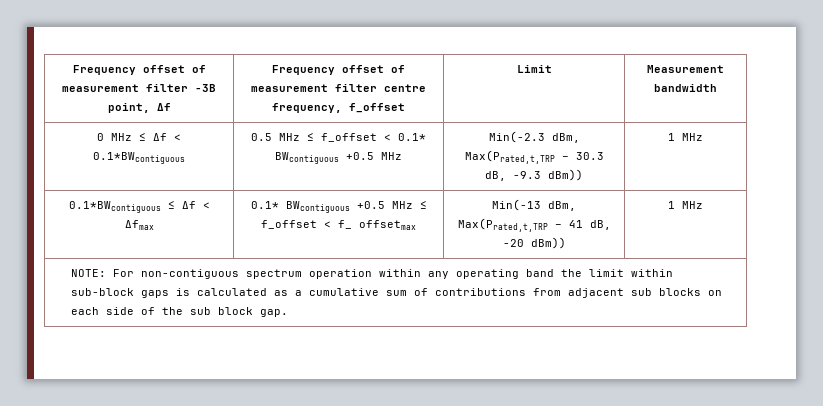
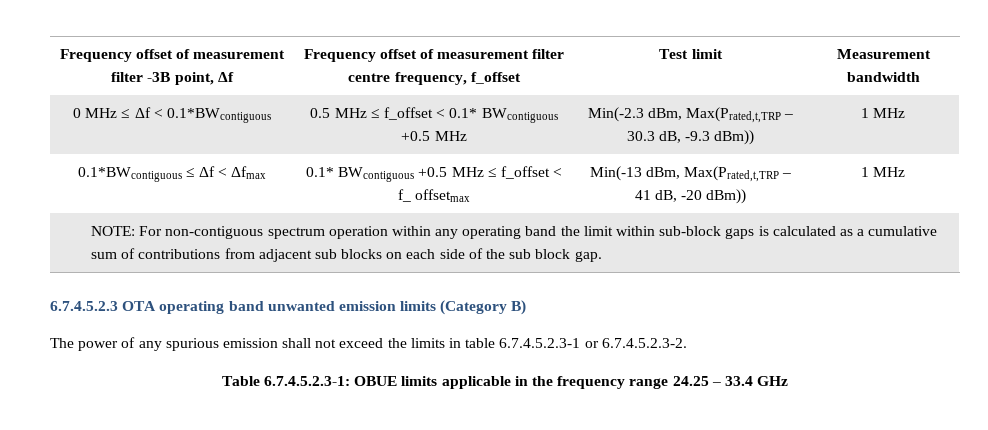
[516,65,552,73] Limit -> [659,49,723,59] Test limit
(288, 313) none -> [50,300,527,315] [50,337,687,351] [221,376,789,389] // 6.7.4.5.2.3 OTA operating band unwanted emission limits (Category B) // The power of any spurious emission shall not exceed the limits in table 6.7.4.5.2.3-1 or 6.7.4.5.2.3-2. // Table 6.7.4.5.2.3-1: OBUE limits applicable in the frequency range 24.25 – 33.4 GHz

